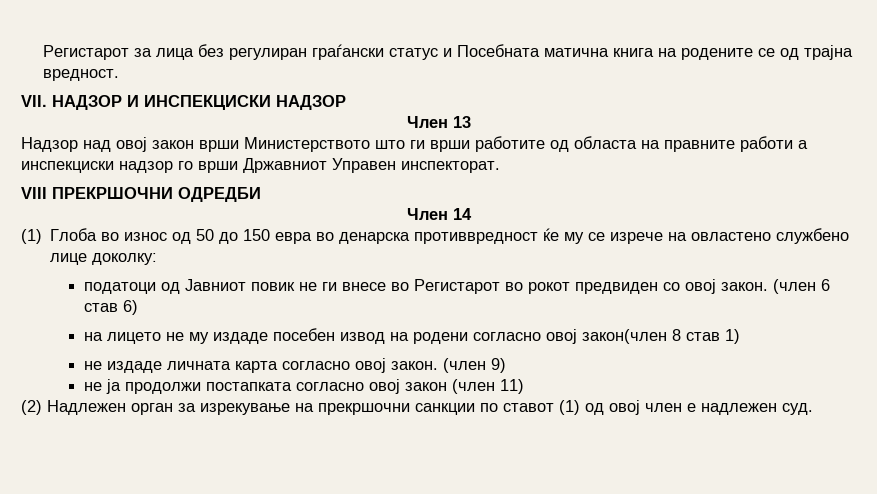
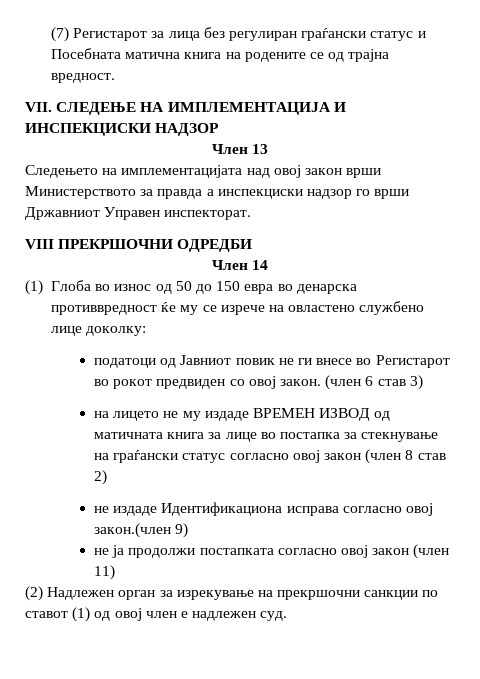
(43, 52) none -> [51,27,70,42] (7)
[52,95,122,110] НАДЗОР -> [56,102,331,115] СЛЕДЕЊЕ НА ИМПЛЕМЕНТАЦИЈА
[21,137,78,152] Надзор -> [25,165,243,178] Следењето на имплементацијата
[375,136,793,152] што ги врши работите од областа на правните работи -> [140,189,203,199] за правда
[122,300,138,315] 6) -> [409,375,423,390] 3)
[272,328,667,344] посебен извод на родени согласно овој закон(член -> [253,408,391,421] [94,432,439,442] [94,449,402,464] ВРЕМЕН ИЗВОД од матичната книга за лице во постапка за стекнување на граѓански статус согласно овој закон (член
[724,329,740,344] 1) -> [94,470,108,485] 2)
[166,358,486,373] личната карта согласно овој закон. (член -> [161,502,434,516] [94,523,172,538] Идентификациона исправа согласно овој закон.(член

